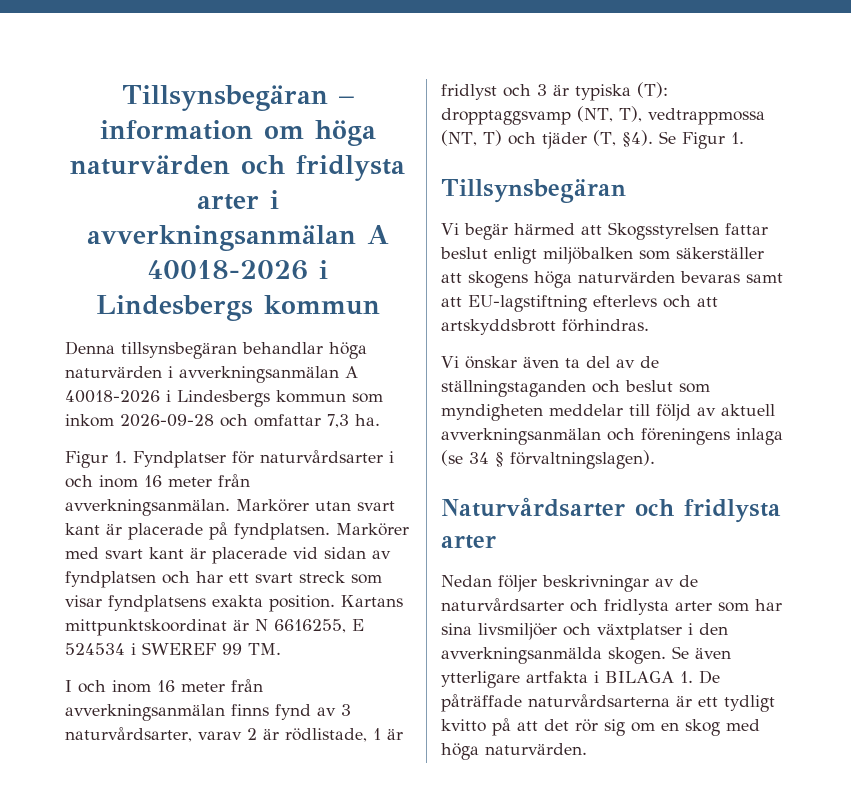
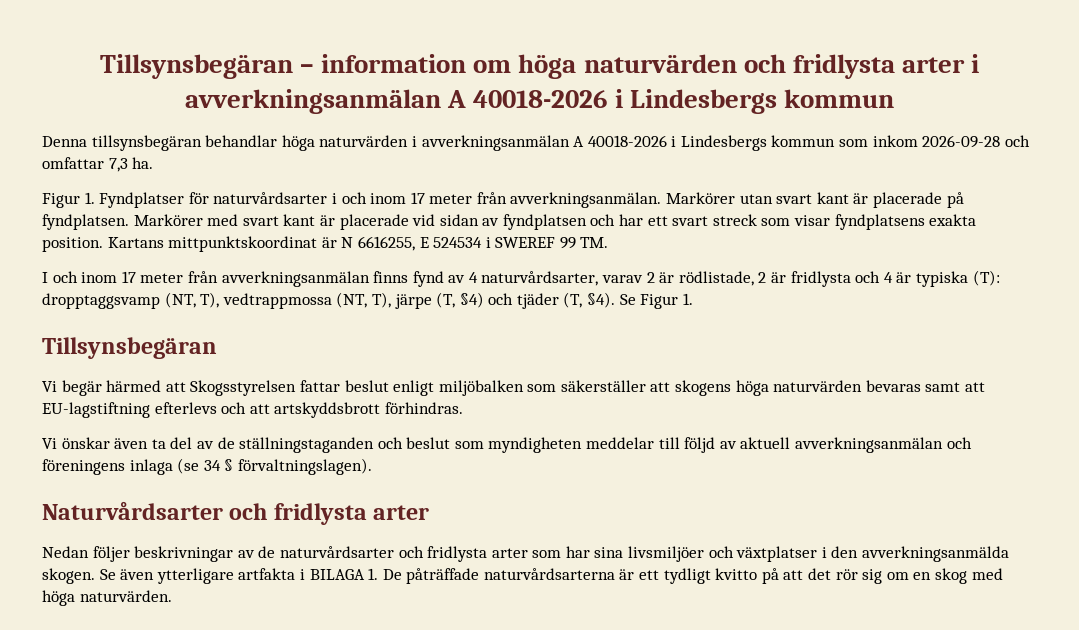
[144,475,162,487] 16 -> [410,192,425,204] 17
[157,680,175,692] 16 -> [121,271,136,283] 17
[341,704,351,716] 3 -> [468,272,478,283] 4
[373,728,403,740] [441,84,547,100] 1 är fridlyst och 3 -> [758,271,893,287] 2 är fridlysta och 4
[482,130,502,146] T) -> [371,292,484,309] T), järpe (T, §4)

